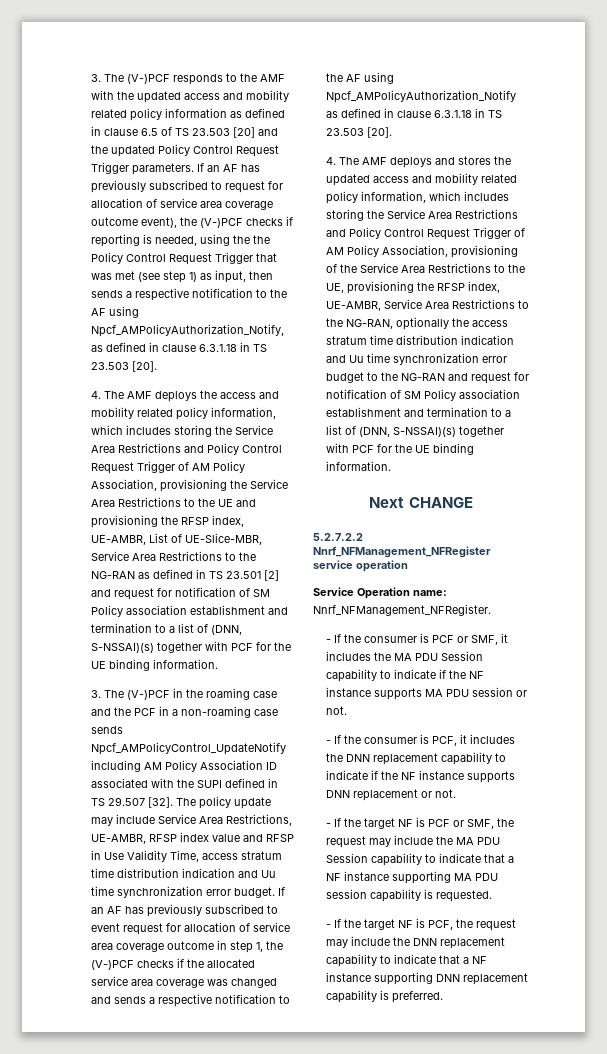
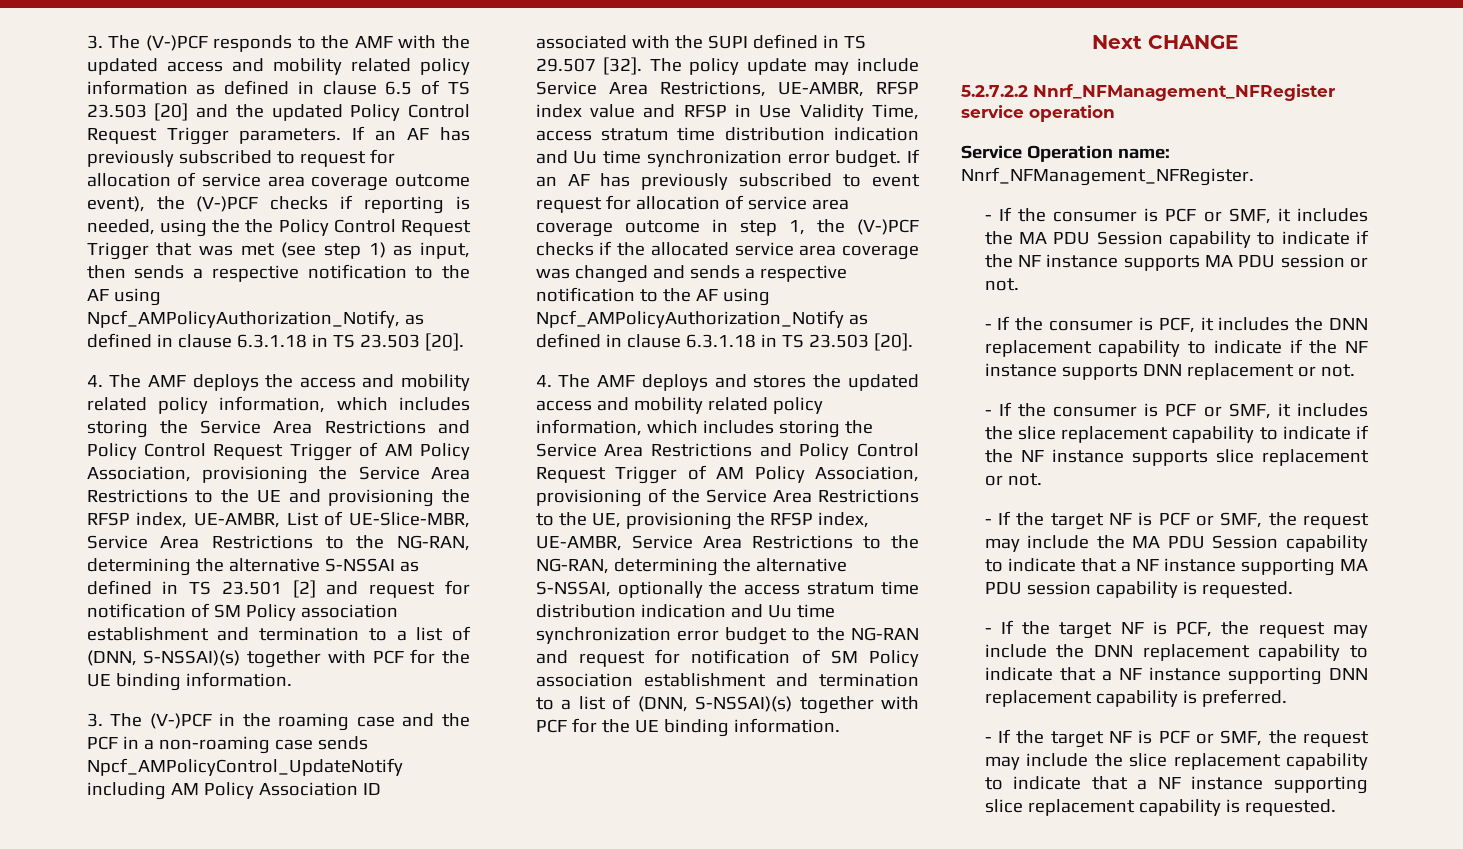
[90,571,135,579] NG-RAN -> [397,535,470,551] [86,558,395,576] NG-RAN, determining the alternative S-NSSAI
(393, 324) none -> [613,558,847,576] [535,581,611,597] determining the alternative S-NSSAI,
(456, 793) none -> [984,402,1368,419] [984,425,1369,443] [984,449,1369,466] [984,473,1042,486] // - If the consumer is PCF or SMF, it includes the slice replacement capability to indicate if the NF instance supports slice replacement or not.
(443, 997) none -> [984,729,1369,748] [984,753,1368,770] [984,776,1368,794] [984,799,1336,816] // - If the target NF is PCF or SMF, the request may include the slice replacement capability to indicate that a NF instance supporting slice replacement capability is requested.

